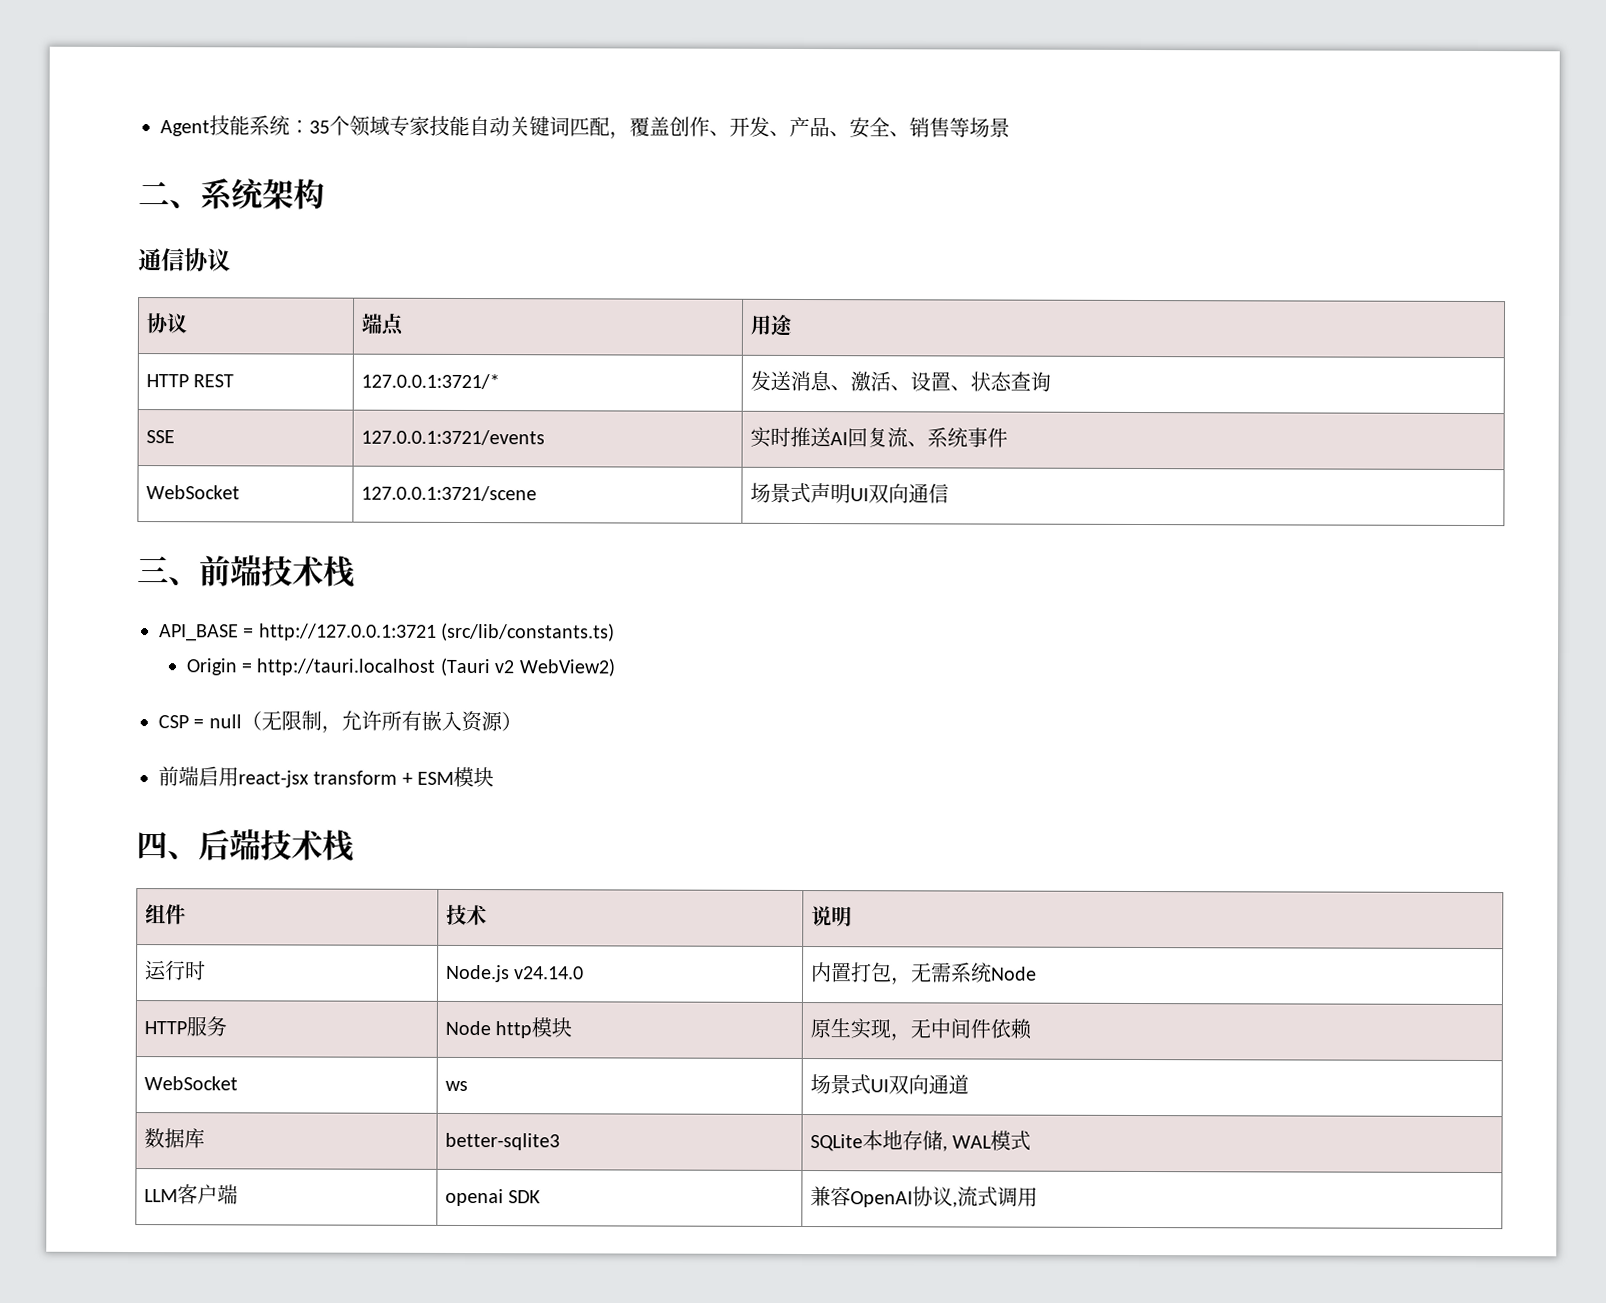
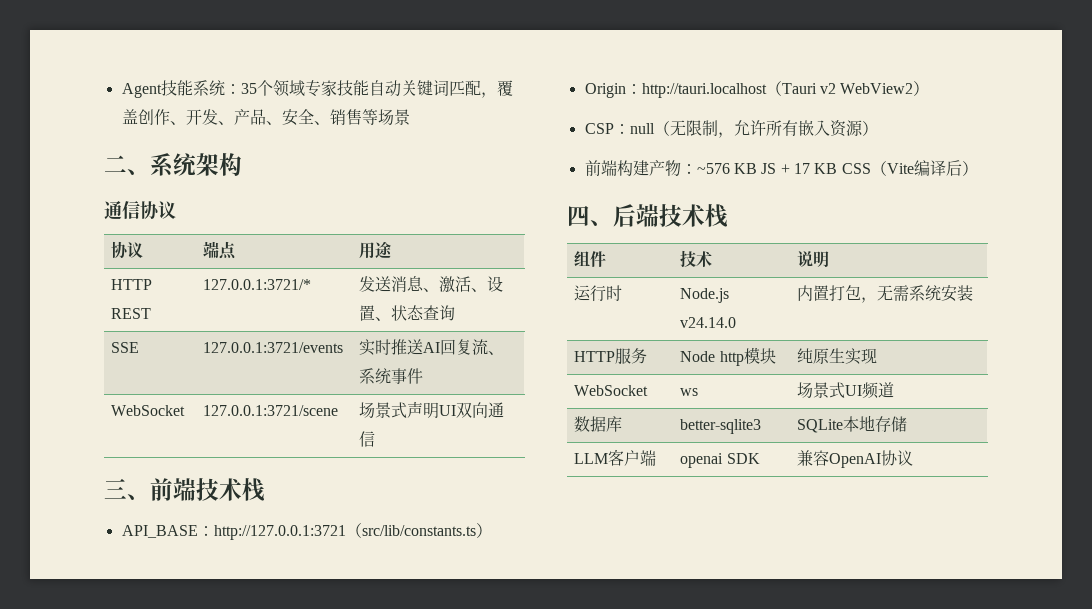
[243,622,616,642] [185,657,615,677] = http://127.0.0.1:3721 (src/lib/constants.ts) // Origin = http://tauri.localhost (Tauri v2 WebView2) -> [197,523,492,540] [584,81,930,98] ：http://127.0.0.1:3721（src/lib/constants.ts） // Origin：http://tauri.localhost（Tauri v2 WebView2）
[193,718,205,729] = -> [613,124,630,134] ：
[198,766,495,788] 启用react-jsx transform + ESM模块 -> [616,160,978,177] 构建产物：~576 KB JS + 17 KB CSS（Vite编译后）
[991,966,1038,981] Node -> [941,285,974,302] 安装
(573, 1027) none -> [797,348,814,363] 纯
[890,1018,1033,1042] ，无中间件依赖 -> (878, 356) none
[888,1074,950,1095] 双向通 -> [862,382,880,399] 频
[942,1130,1032,1152] , WAL模式 -> (908, 424) none
[952,1186,1039,1208] ,流式调用 -> (914, 458) none

